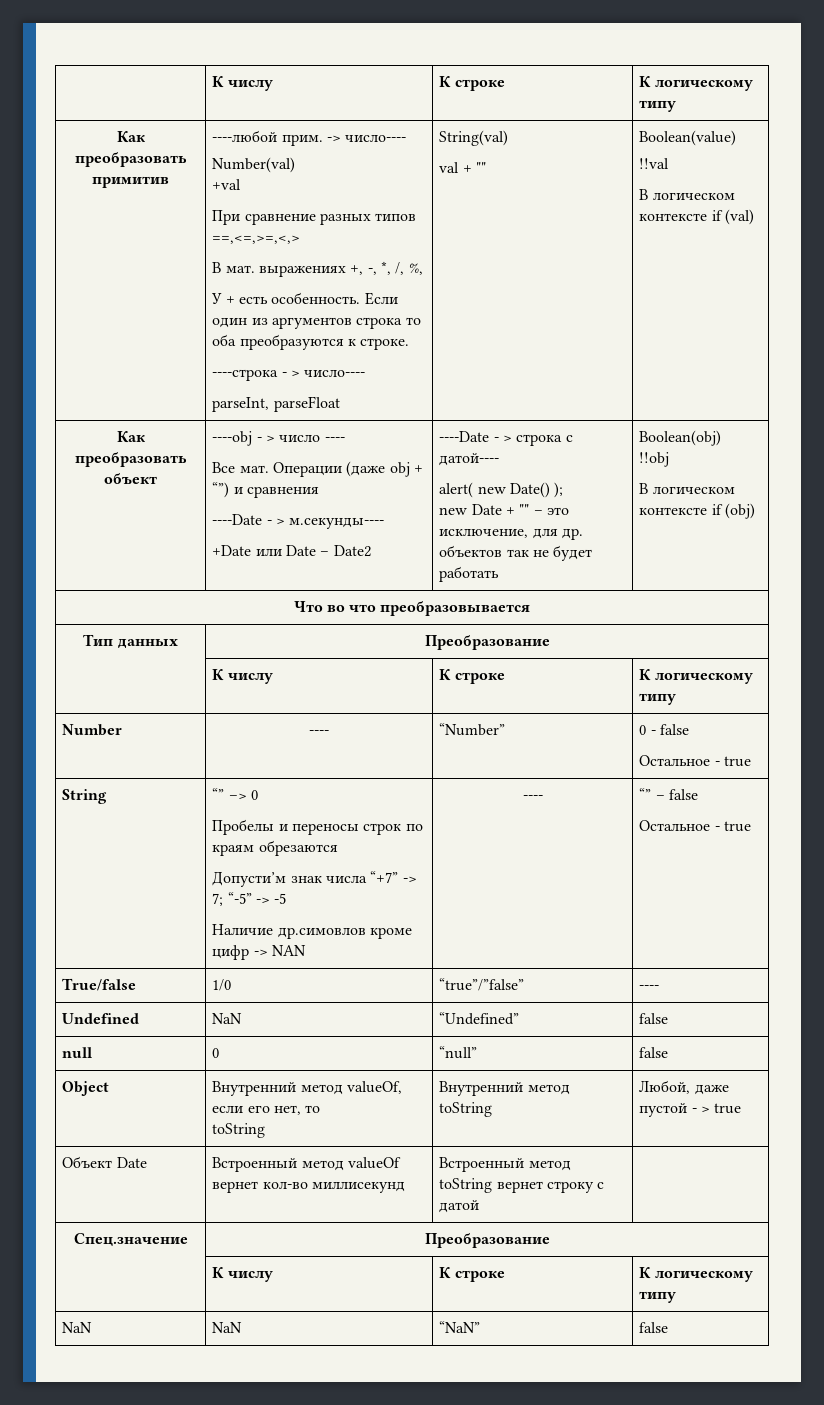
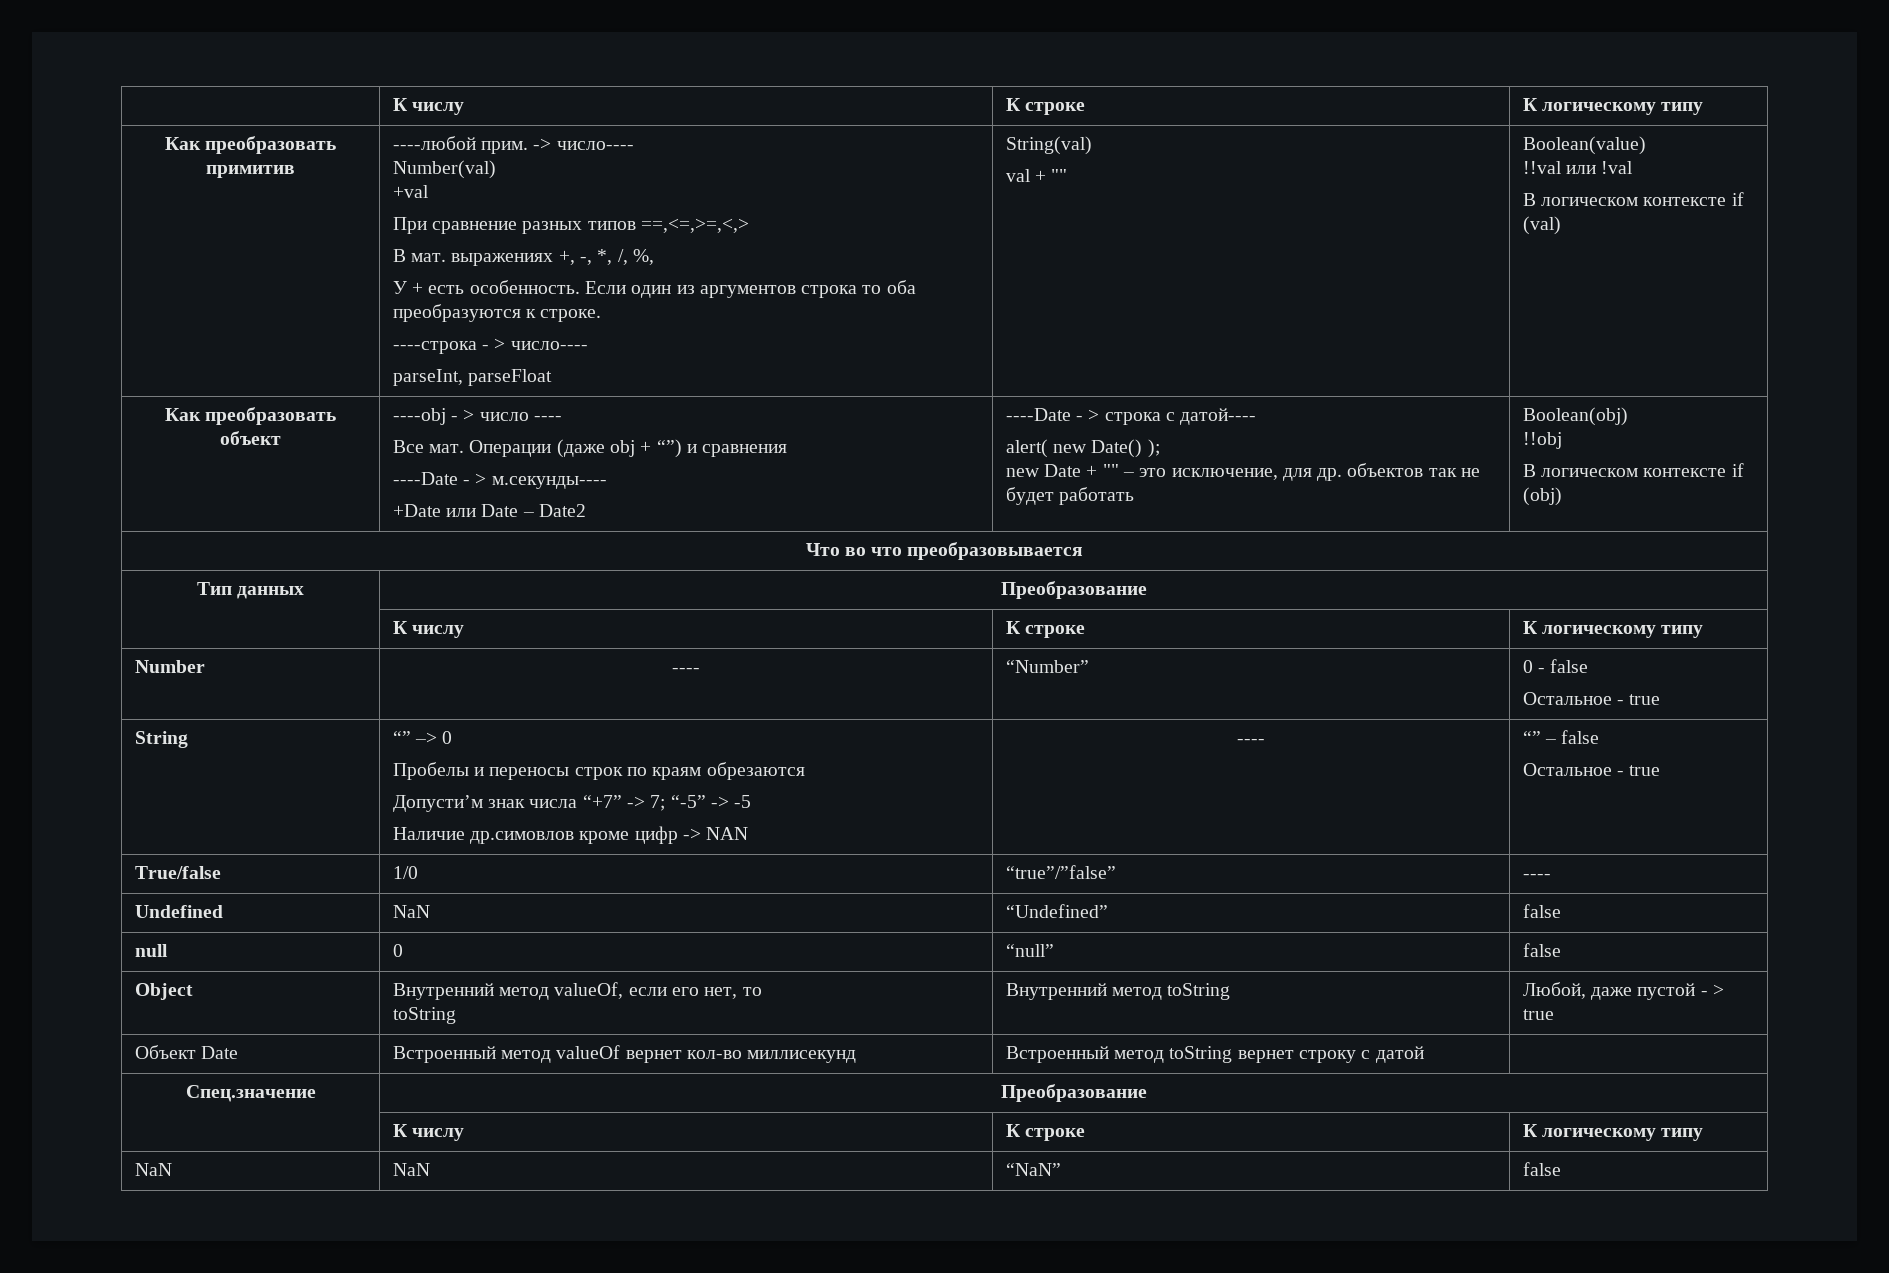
(670, 163) none -> [1566,161,1634,174] или !val

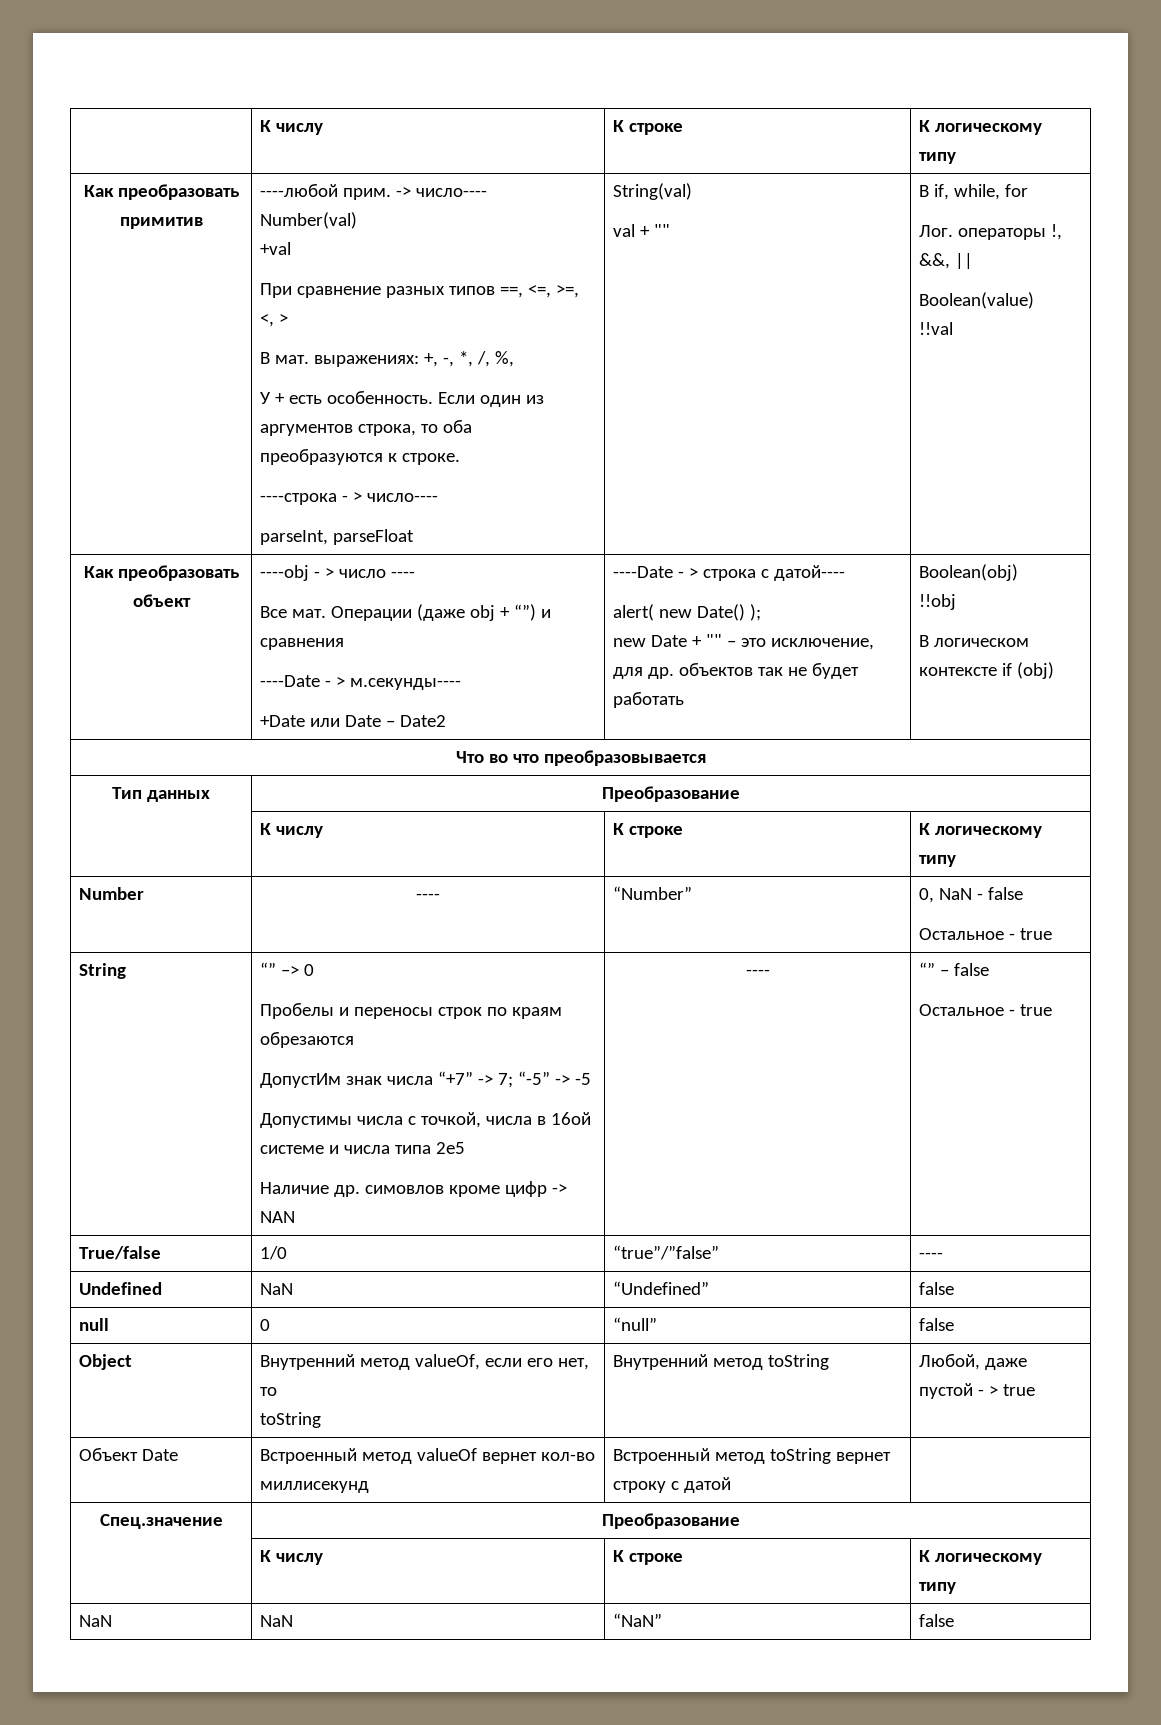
[640,218,749,233] ==,<=,>=,<,> -> [499,285,579,298] [259,314,288,327] ==, <=, >=, <, >
[451,253,554,266] выражениях -> [313,355,419,367] выражениях:
[801,285,858,298] строка -> [357,424,416,436] строка,
[1522,136,1646,155] [1522,161,1634,174] [1522,192,1744,206] [1522,216,1561,235] Boolean(value) // !!val или !val // В логическом контексте if (val) -> [918,184,1028,200] [918,224,1062,240] [918,253,973,269] [918,292,1034,309] [918,322,953,335] В if, while, for // Лог. операторы !, &&, || // Boolean(value) // !!val
[1522,660,1533,673] 0 -> [918,888,972,903] 0, NaN
[392,795,483,812] Допусти’м -> [259,1073,341,1088] ДопустИм
(752, 801) none -> [259,1112,591,1128] [259,1142,465,1154] // Допустимы числа с точкой, числа в 16ой системе и числа типа 2e5
[470,831,575,844] др.симовлов -> [333,1185,444,1197] др. симовлов

